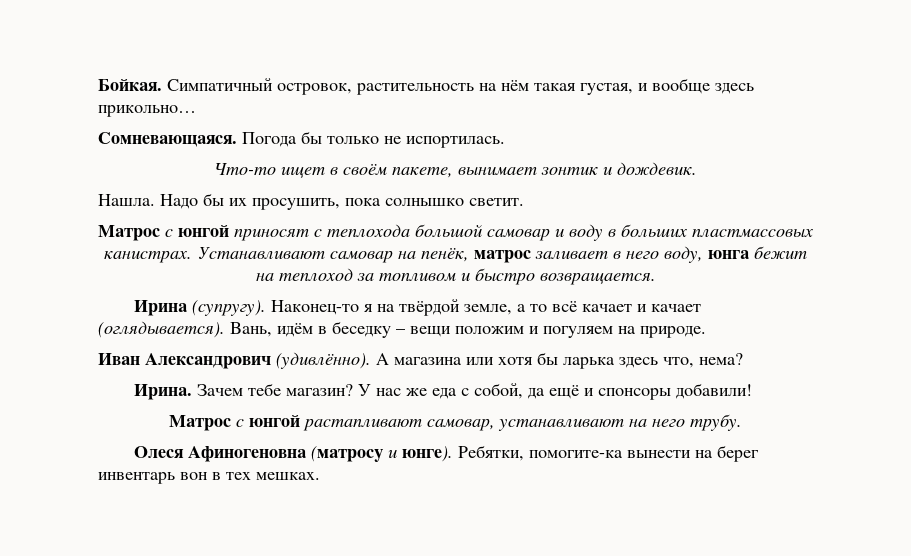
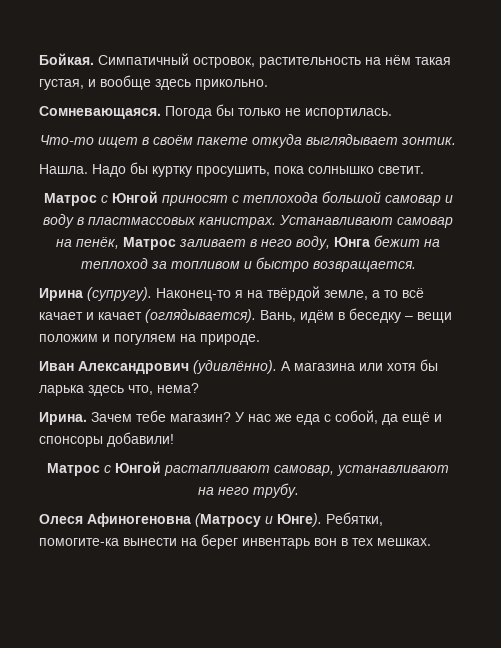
[98,105,196,117] прикольно… -> [195,79,268,90] прикольно.
[391,162,697,178] пакете, вынимает зонтик и дождевик. -> [197,134,456,148] пакете откуда выглядывает зонтик.
[229,198,247,206] их -> [152,166,192,177] куртку
[178,225,229,237] юнгой -> [111,191,158,203] Юнгой
[621,224,687,237] больших -> (84, 221) none
[474,250,531,263] матрос -> [123,237,176,250] Матрос
[708,250,750,259] юнга -> [334,237,370,247] Юнга
[249,415,300,427] юнгой -> [115,461,161,473] Юнгой
[311,446,454,462] (матросу и юнге). -> [195,513,322,527] (Матросу и Юнге).

